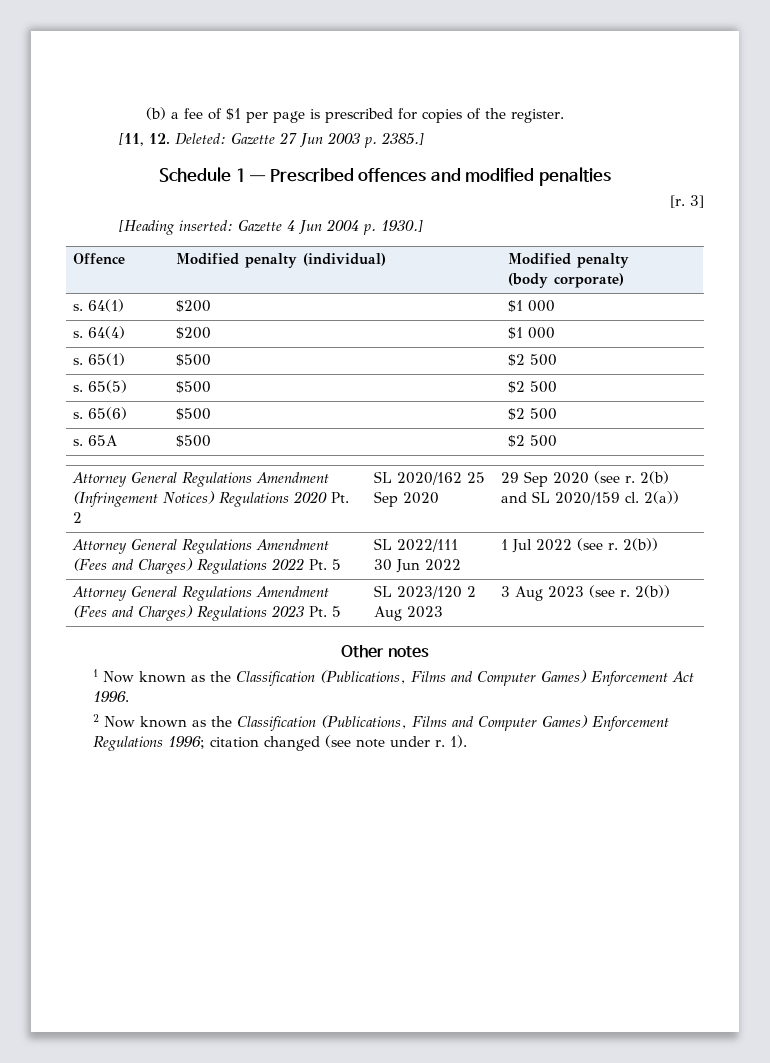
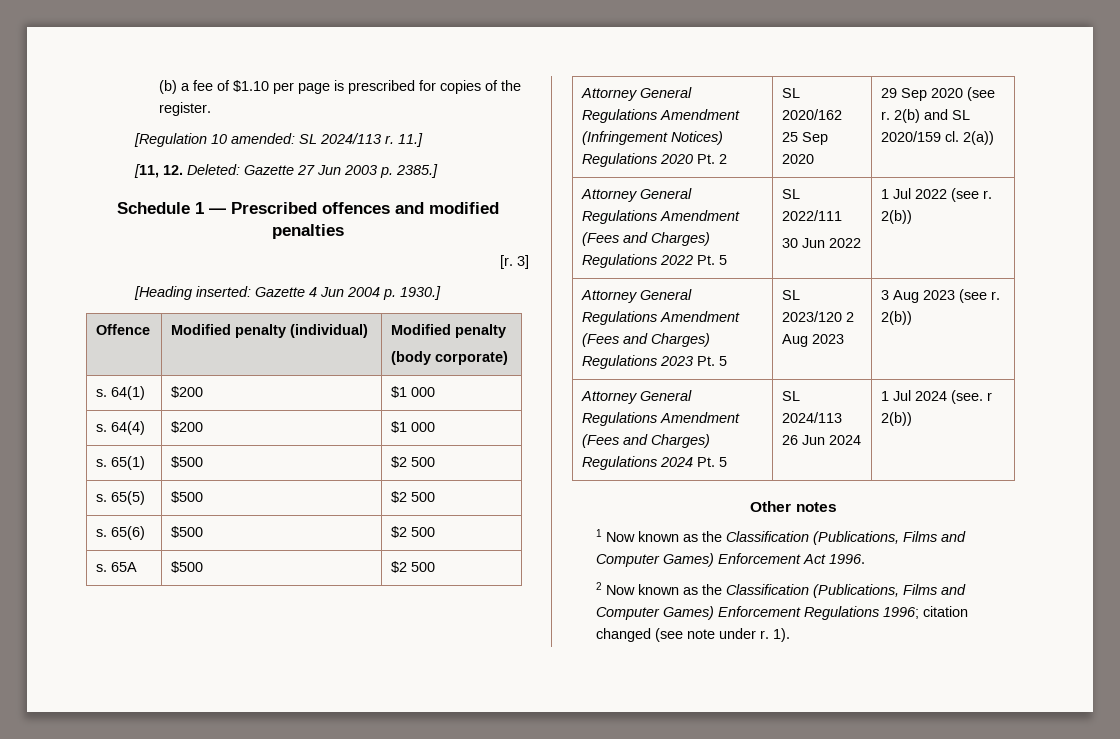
[225,108,241,120] $1 -> [232,80,269,92] $1.10
(564, 116) none -> [133,133,423,147] // [Regulation 10 amended: SL 2024/113 r. 11.]
(671, 591) none -> [581,390,693,404] [582,412,741,426] [582,434,711,448] [582,456,728,470] [782,391,801,401] [782,412,843,423] [782,435,862,445] [881,390,993,404] [881,412,913,426] // Attorney General Regulations Amendment (Fees and Charges) Regulations 2024 Pt. 5 | SL 2024/113 26 Jun 2024 | 1 Jul 2024 (see. r 2(b))

